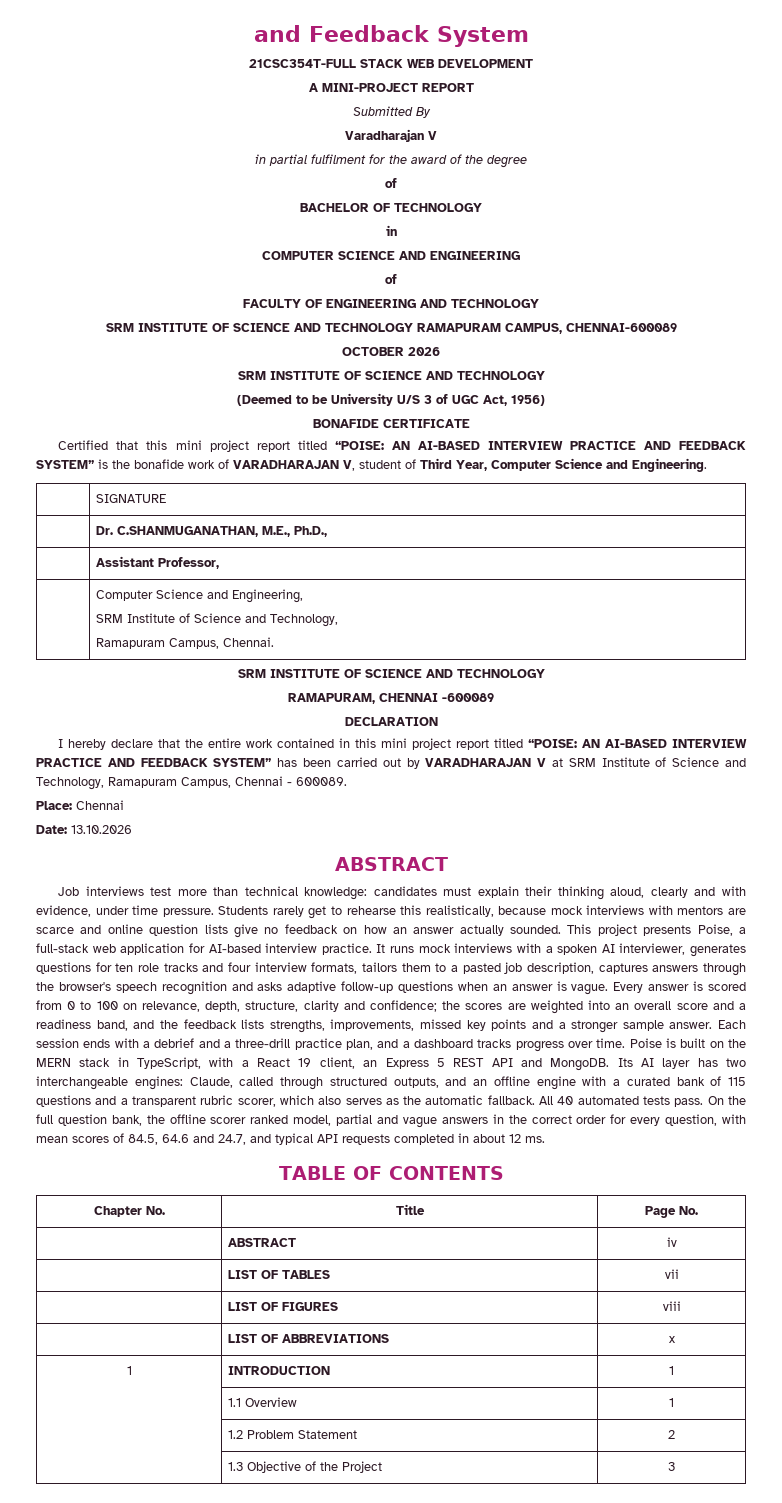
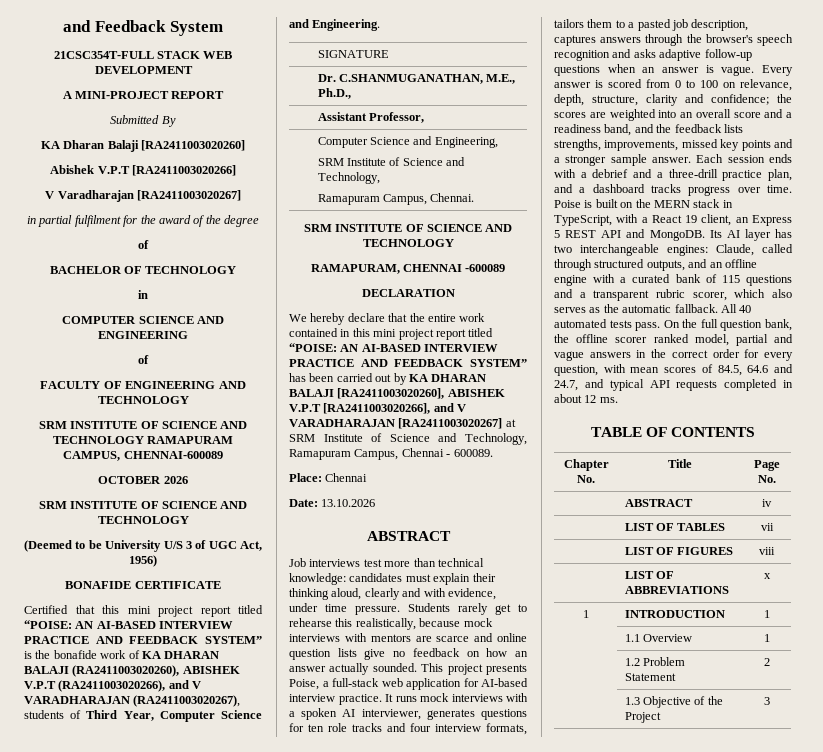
[345,129,437,142] Varadharajan V -> [40,140,246,152] [50,165,236,176] [45,190,241,202] KA Dharan Balaji [RA2411003020260] // Abishek V.P.T [RA2411003020266] // V Varadharajan [RA2411003020267]
[233,460,401,471] VARADHARAJAN V, student -> [141,651,220,659] [24,665,240,677] [24,680,202,692] [24,695,241,707] [24,710,64,719] KA DHARAN BALAJI (RA2411003020260), ABISHEK V.P.T (RA2411003020266), and V VARADHARAJAN (RA2411003020267), students
[58,739,64,748] I -> [289,314,307,322] We
[425,758,547,767] VARADHARAJAN V -> [408,374,487,382] [289,388,505,399] [289,403,467,414] [289,418,503,429] KA DHARAN BALAJI [RA2411003020260], ABISHEK V.P.T [RA2411003020266], and V VARADHARAJAN [RA2411003020267]

